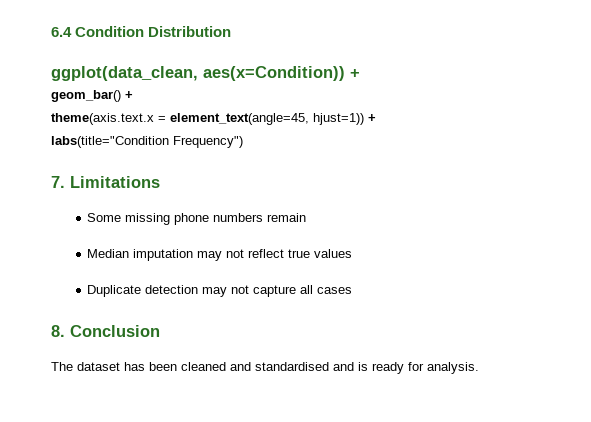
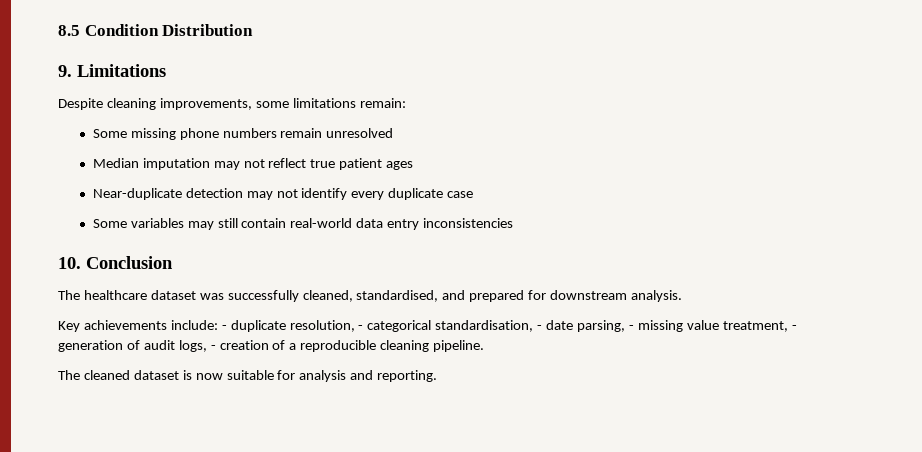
[51,27,72,37] 6.4 -> [58,25,80,36] 8.5
[51,66,360,81] [51,90,133,102] [51,113,376,125] [51,136,243,148] [51,176,160,188] ggplot(data_clean, aes(x=Condition)) + // geom_bar() + // theme(axis.text.x = element_text(angle=45, hjust=1)) + // labs(title="Condition Frequency") // 7. Limitations -> [58,64,166,77] [58,98,406,110] 9. Limitations // Despite cleaning improvements, some limitations remain:
(307, 217) none -> [326,128,394,138] unresolved
[314,249,353,258] [87,285,353,297] [51,325,160,337] [51,362,479,374] values // Duplicate detection may not capture all cases // 8. Conclusion // The dataset has been cleaned and standardised and is ready for analysis. -> [339,158,414,170] [92,188,474,200] [92,218,514,230] [58,256,173,269] [58,290,683,302] [58,320,797,332] [58,340,485,352] [58,370,438,382] patient ages // Near-duplicate detection may not identify every duplicate case // Some variables may still contain real-world data entry inconsistencies // 10. Conclusion // The healthcare dataset was successfully cleaned, standardised, and prepared for downstream analysis. // Key achievements include: - duplicate resolution, - categorical standardisation, - date parsing, - missing value treatment, - generation of audit logs, - creation of a reproducible cleaning pipeline. // The cleaned dataset is now suitable for analysis and reporting.

